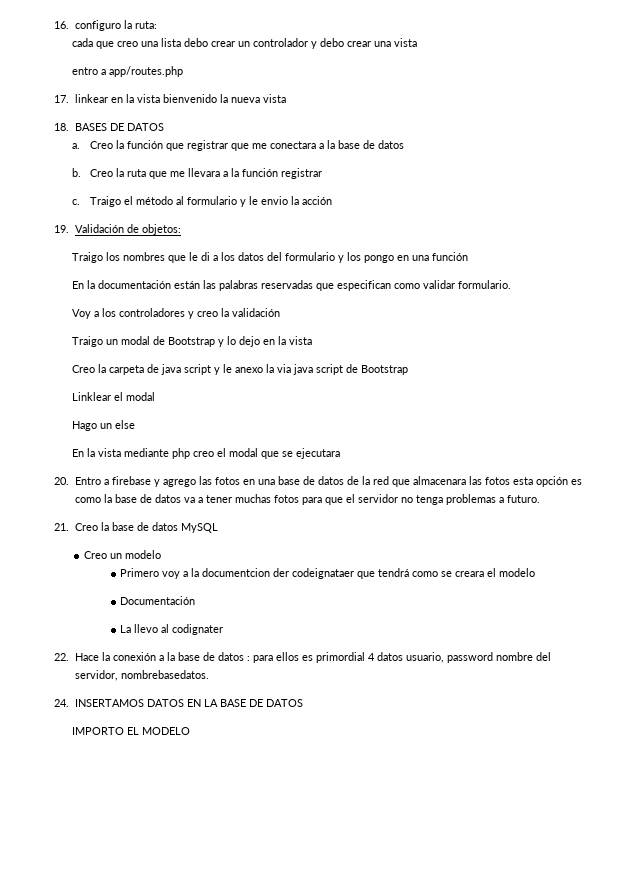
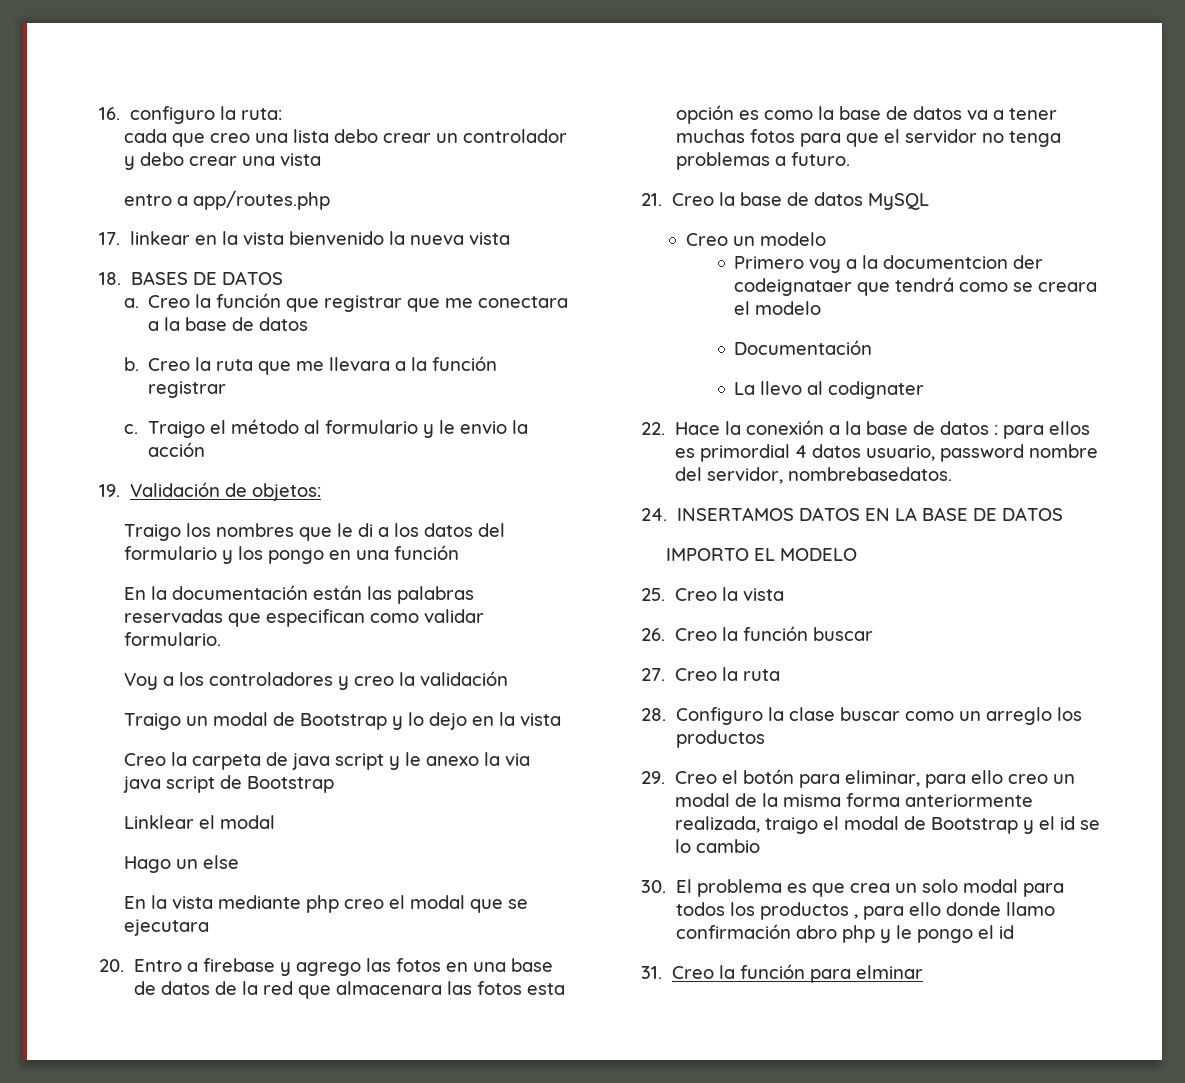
(191, 731) none -> [641,587,784,601] [641,626,873,641] [641,667,780,681] [641,707,1082,725] [675,730,765,748] [641,769,1075,788] [674,793,1033,807] [674,816,1100,834] [674,839,760,853] [641,879,1064,897] [675,902,1055,920] [675,924,1014,943] [641,964,923,983] // 25. Creo la vista // 26. Creo la función buscar // 27. Creo la ruta // 28. Configuro la clase buscar como un arreglo los productos // 29. Creo el botón para eliminar, para ello creo un modal de la misma forma anteriormente realizada, traigo el modal de Bootstrap y el id se lo cambio // 30. El problema es que crea un solo modal para todos los productos , para ello donde llamo confirmación abro php y le pongo el id // 31. Creo la función para elminar

